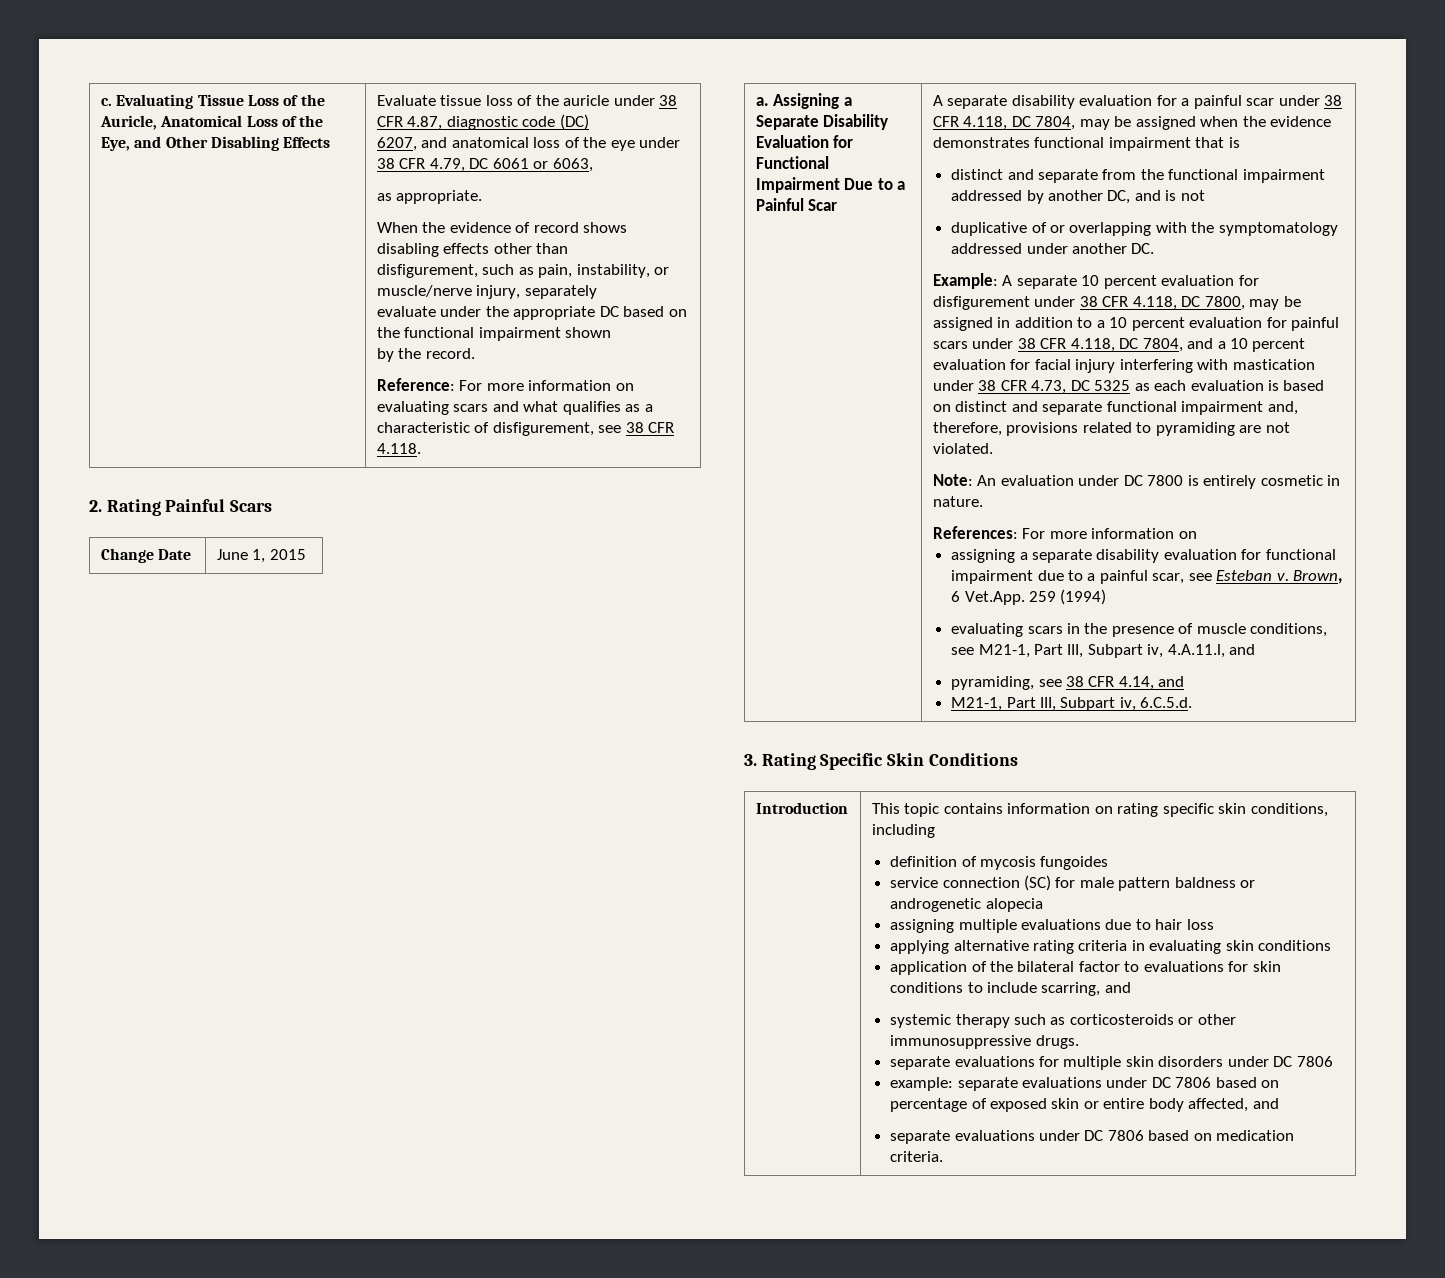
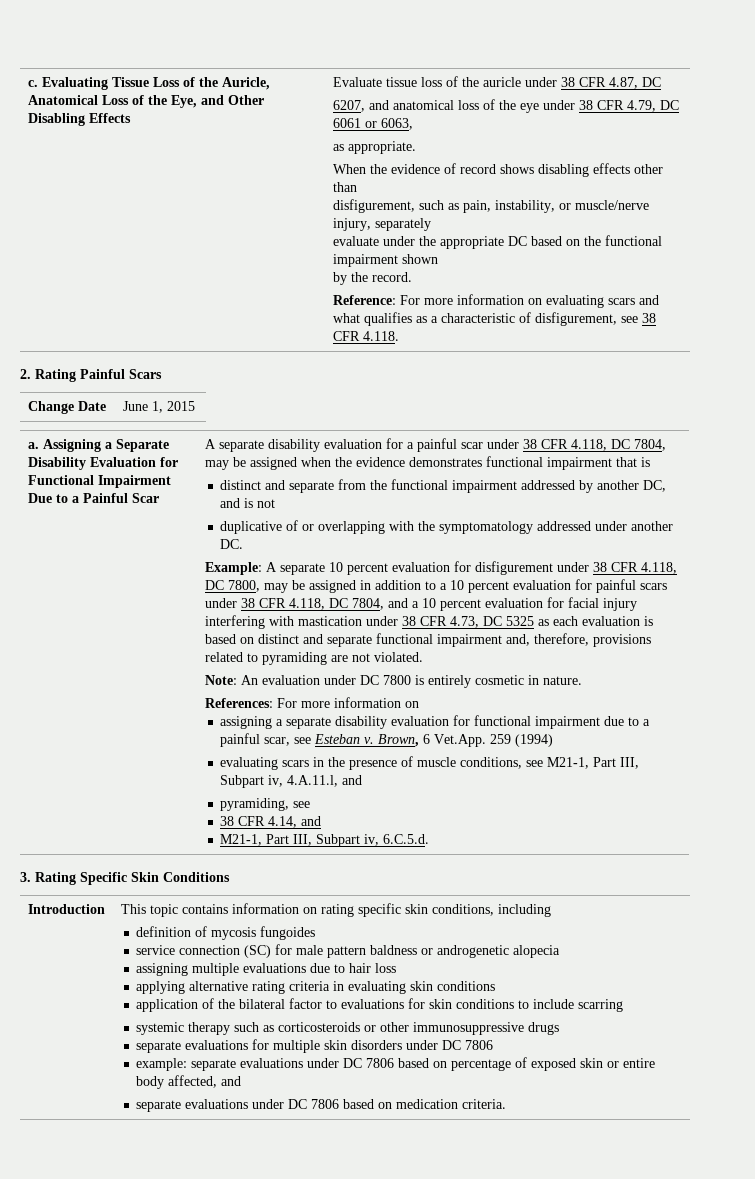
[446,114,589,130] diagnostic code (DC) -> [641,77,661,87] DC
(1062, 683) none -> (311, 804) //
[1041,982,1131,996] scarring, and -> [578,999,624,1012] scarring
[1035,1035,1079,1049] drugs. -> [528,1022,560,1035] drugs

